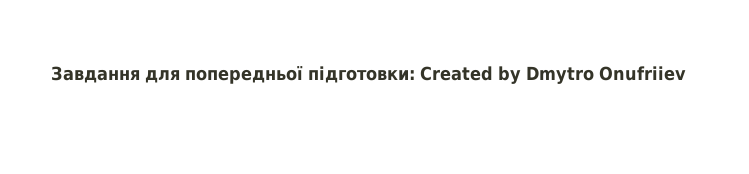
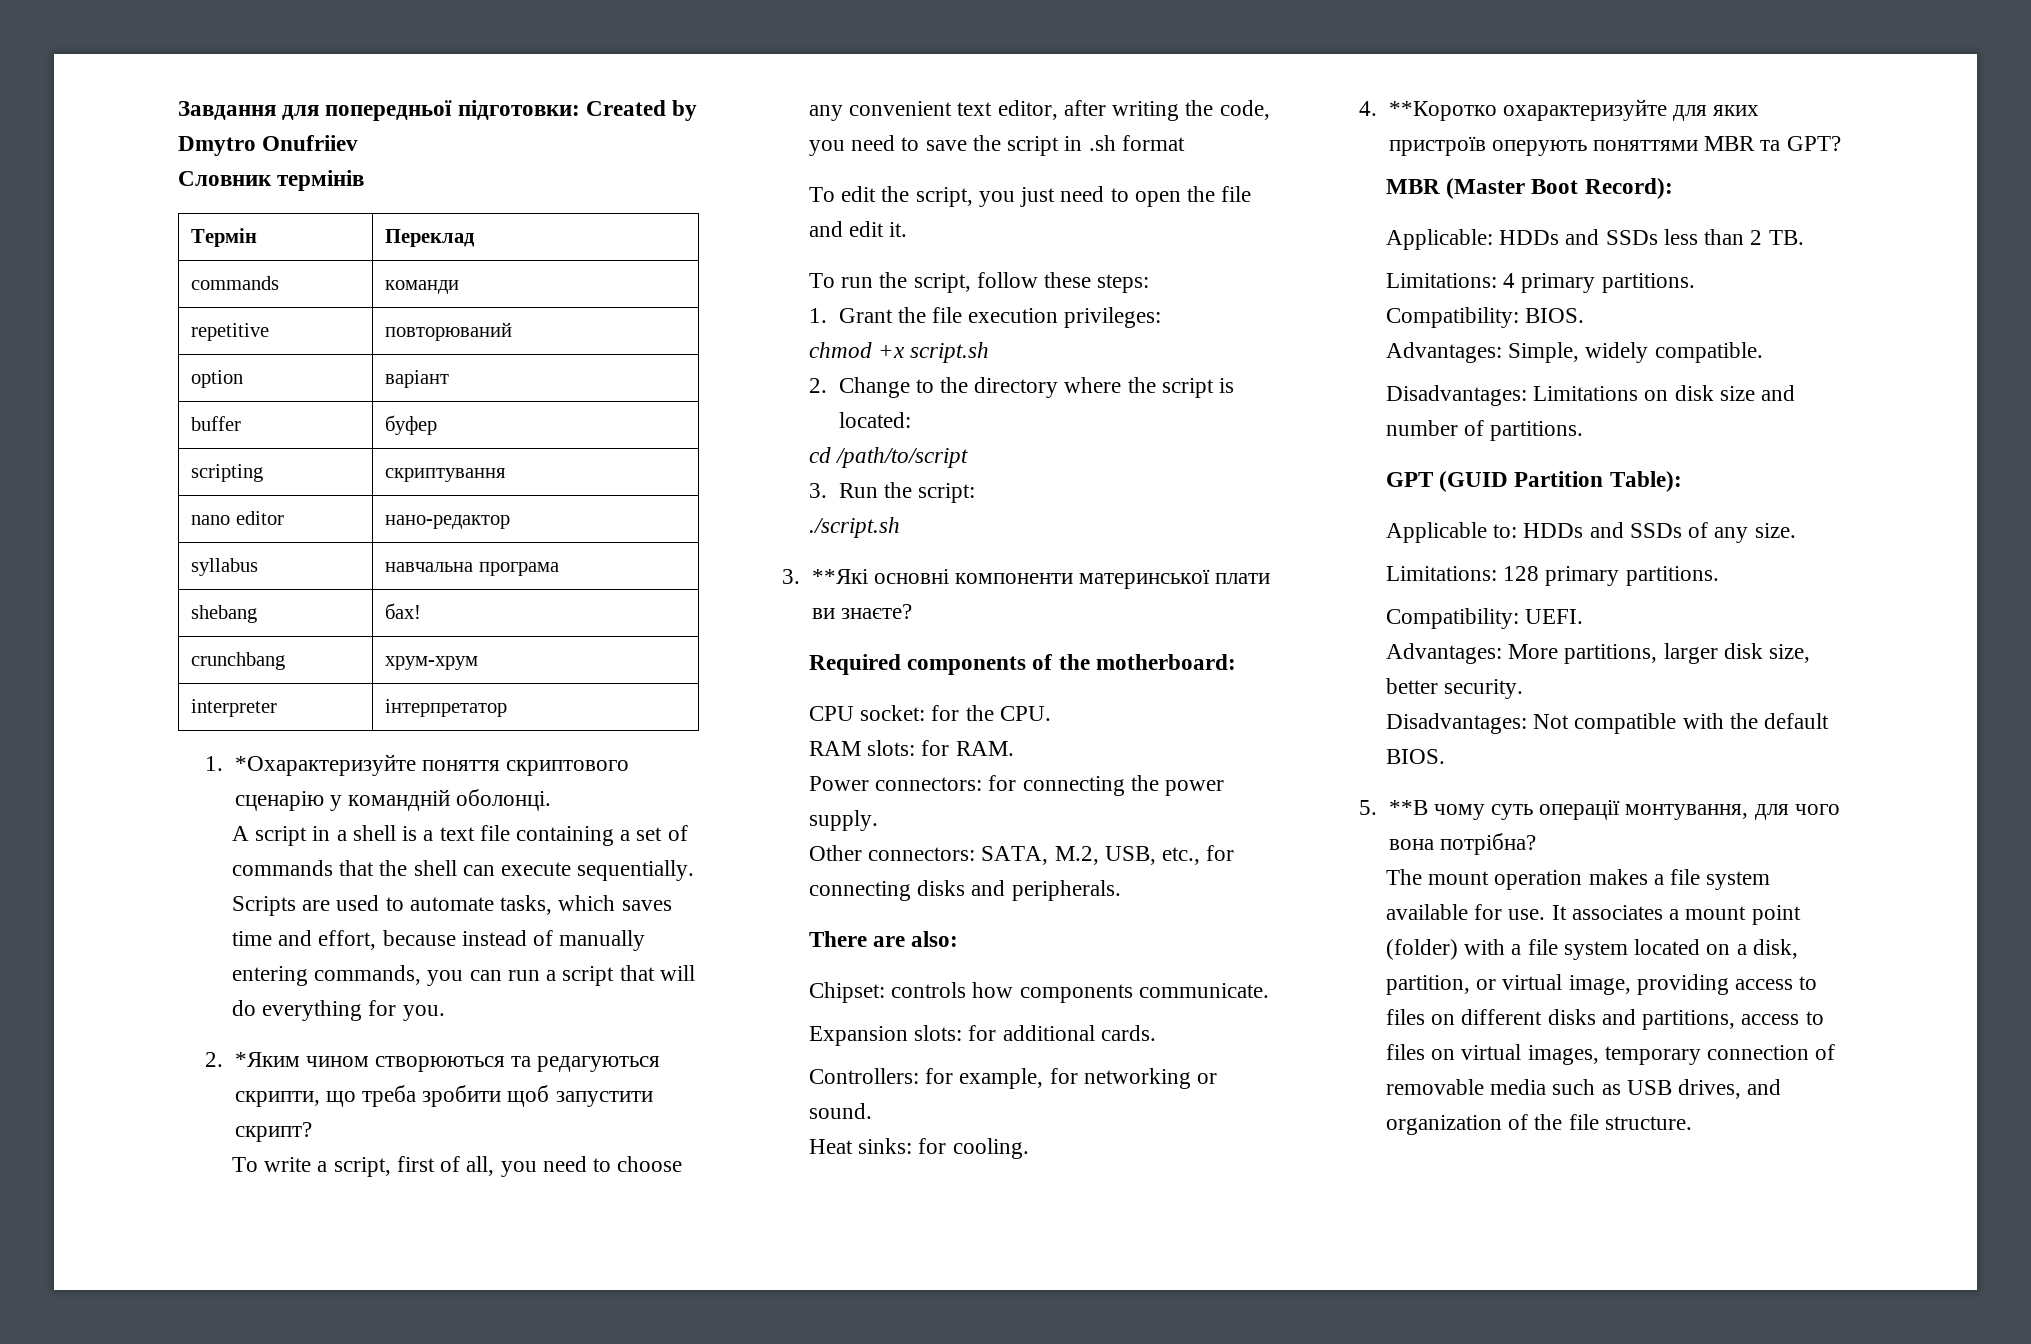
(686, 73) none -> [178,170,365,191] [191,228,258,247] [385,229,476,247] [191,276,280,290] [385,280,460,294] [191,323,270,341] [385,322,513,341] [191,370,244,388] [385,370,450,388] [191,416,242,431] [385,415,438,435] [191,464,264,482] [385,468,507,482] [191,511,284,525] [385,515,511,529] [191,558,259,576] [385,562,559,576] [191,605,258,623] [385,603,422,619] [191,652,286,670] [385,656,479,670] [191,699,278,717] [385,699,508,717] [205,754,629,776] [234,789,552,811] [232,825,688,846] [232,860,695,881] [232,895,672,916] [232,930,646,951] [232,965,695,986] [232,1000,445,1021] [205,1052,661,1072] [234,1085,653,1107] [234,1122,312,1142] [232,1156,683,1177] [809,100,1270,121] [809,135,1185,156] [809,186,1252,207] [809,221,908,237] [809,272,1150,293] [809,307,1162,328] [809,342,990,363] [809,377,1235,398] [838,412,911,428] [809,447,969,468] [809,482,975,503] [809,517,901,538] [782,569,1271,589] [811,604,912,619] [809,654,1236,675] [809,705,1051,721] [809,740,1014,756] [809,775,1225,796] [809,810,879,831] [809,845,1235,865] [809,880,1121,901] [809,931,959,947] [809,982,1269,1003] [809,1025,1156,1046] [809,1068,1218,1089] [809,1103,873,1119] [809,1138,1029,1159] [1359,99,1760,121] [1388,136,1841,156] [1386,178,1673,199] [1386,229,1804,250] [1386,273,1695,293] [1386,307,1585,328] [1386,342,1763,363] [1386,385,1796,406] [1386,420,1584,441] [1386,471,1682,492] [1386,522,1796,543] [1386,566,1719,586] [1386,608,1584,629] [1386,643,1811,664] [1386,678,1524,699] [1386,713,1830,734] [1386,749,1446,764] [1359,800,1840,820] [1388,833,1536,855] [1386,869,1771,890] [1386,904,1801,925] [1386,939,1798,960] [1386,974,1818,995] [1386,1009,1824,1030] [1386,1044,1836,1065] [1386,1079,1782,1099] [1386,1114,1692,1135] // Словник термінів // Термін | Переклад // commands | команди // repetitive | повторюваний // option | варіант // buffer | буфер // scripting | скриптування // nano editor | нано-редактор // syllabus | навчальна програма // shebang | бах! // crunchbang | хрум-хрум // interpreter | інтерпретатор // 1. *Охарактеризуйте поняття скриптового сценарію у командній оболонці. // A script in a shell is a text file containing a set of commands that the shell can execute sequentially. Scripts are used to automate tasks, which saves time and effort, because instead of manually entering commands, you can run a script that will do everything for you. // 2. *Яким чином створюються та редагуються скрипти, що треба зробити щоб запустити скрипт? // To write a script, first of all, you need to choose any convenient text editor, after writing the code, you need to save the script in .sh format // To edit the script, you just need to open the file and edit it. // To run the script, follow these steps: // 1. Grant the file execution privileges: // chmod +x script.sh // 2. Change to the directory where the script is located: // cd /path/to/script // 3. Run the script: // ./script.sh // 3. **Які основні компоненти материнської плати ви знаєте? // Required components of the motherboard: // CPU socket: for the CPU. // RAM slots: for RAM. // Power connectors: for connecting the power supply. // Other connectors: SATA, M.2, USB, etc., for connecting disks and peripherals. // There are also: // Chipset: сontrols how components communicate. // Expansion slots: for additional cards. // Controllers: for example, for networking or sound. // Heat sinks: for cooling. // 4. **Коротко охарактеризуйте для яких пристроїв оперують поняттями MBR та GPT? // MBR (Master Boot Record): // Applicable: HDDs and SSDs less than 2 TB. // Limitations: 4 primary partitions. // Compatibility: BIOS. // Advantages: Simple, widely compatible. // Disadvantages: Limitations on disk size and number of partitions. // GPT (GUID Partition Table): // Applicable to: HDDs and SSDs of any size. // Limitations: 128 primary partitions. // Compatibility: UEFI. // Advantages: More partitions, larger disk size, better security. // Disadvantages: Not compatible with the default BIOS. // 5. **В чому суть операції монтування, для чого вона потрібна? // The mount operation makes a file system available for use. It associates a mount point (folder) with a file system located on a disk, partition, or virtual image, providing access to files on different disks and partitions, access to files on virtual images, temporary connection of removable media such as USB drives, and organization of the file structure.

